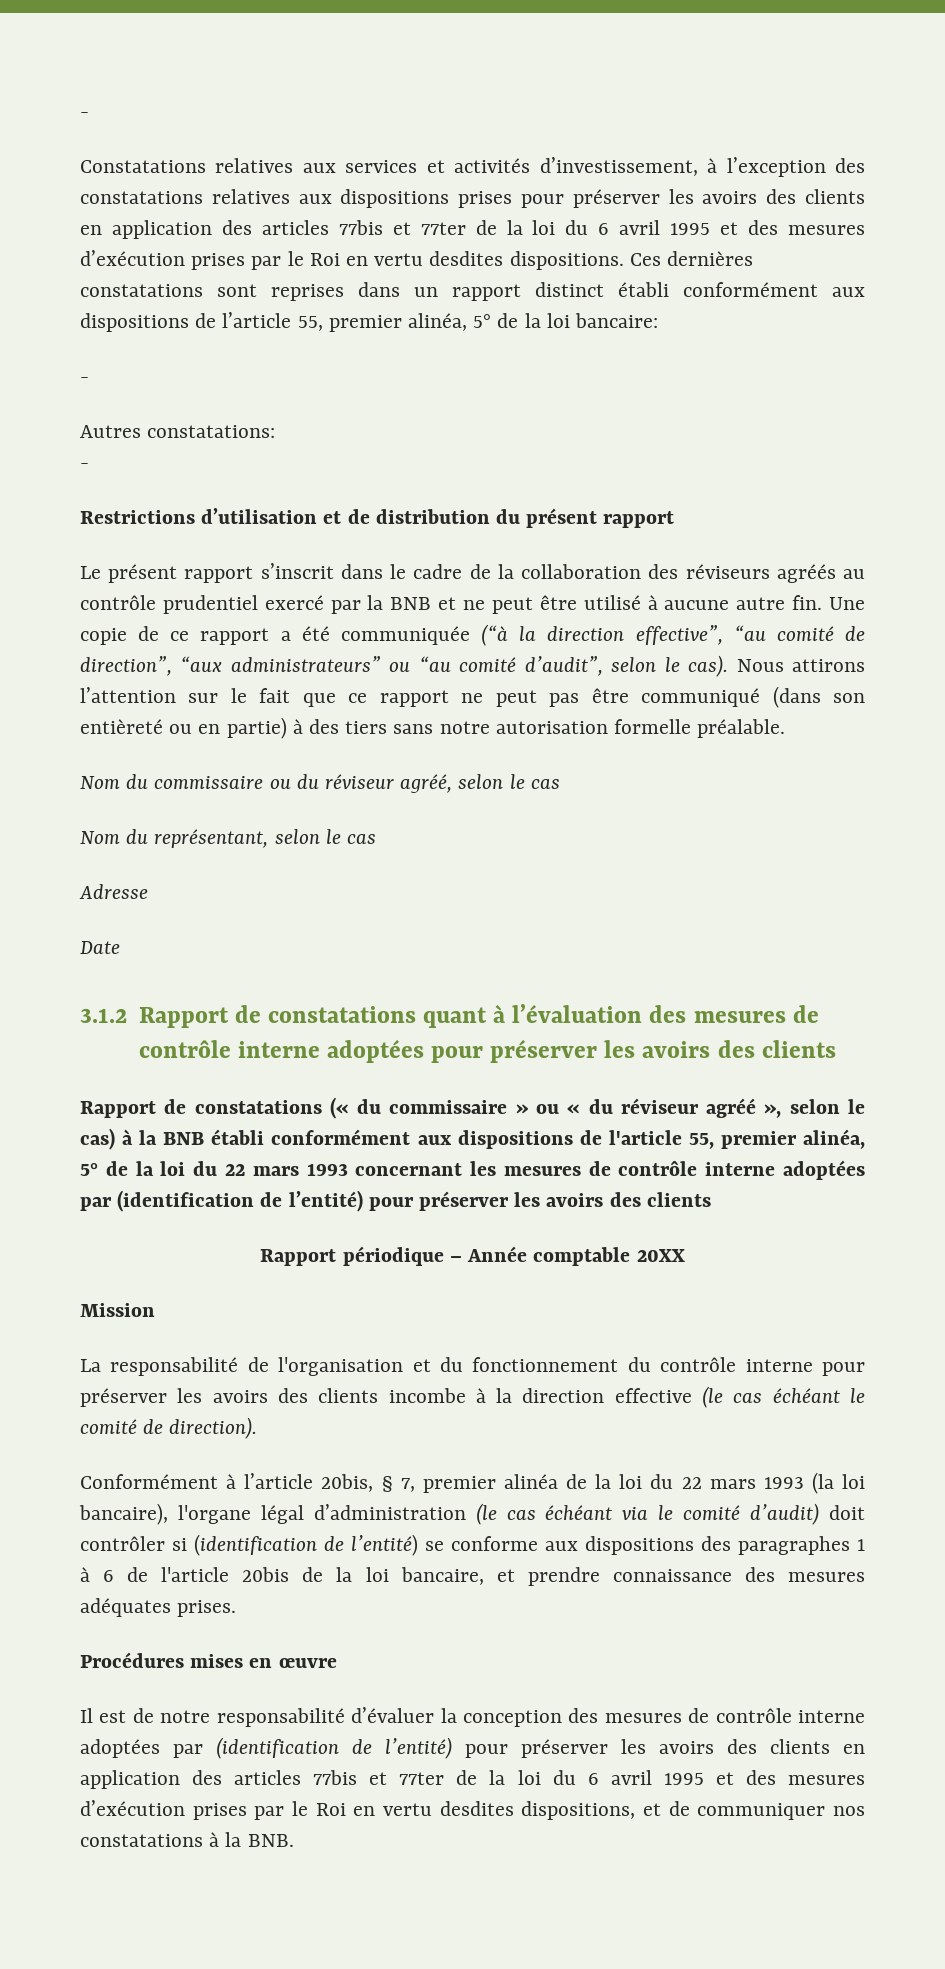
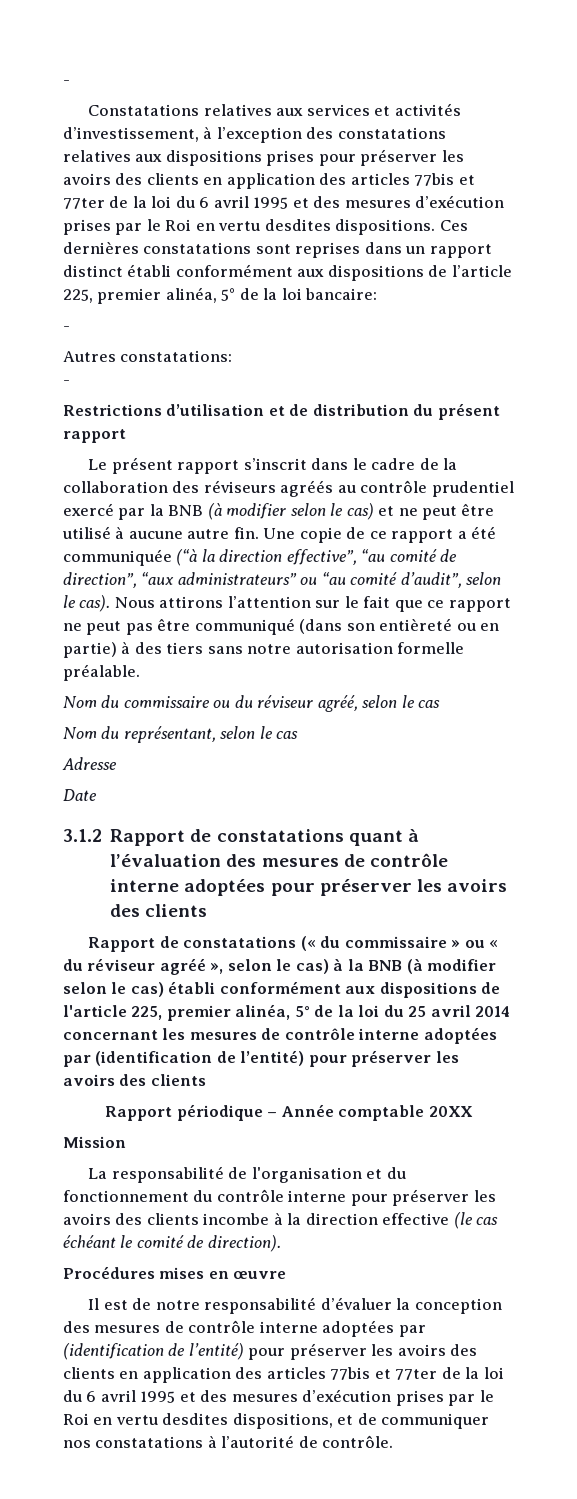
[297,316,323,331] 55, -> [63,289,93,303] 225,
(432, 603) none -> [207,503,374,520] (à modifier selon le cas)
[211,1129,714,1149] établi conformément aux dispositions de l'article 55, -> [406,959,497,974] [63,981,501,998] [63,1005,163,1020] (à modifier selon le cas) établi conformément aux dispositions de l'article 225,
[224,1163,348,1176] 22 mars 1993 -> [408,1005,511,1017] 25 avril 2014
[80,1472,865,1494] [79,1503,865,1525] [80,1534,865,1556] [80,1567,866,1586] [80,1598,237,1617] // Conformément à l’article 20bis, § 7, premier alinéa de la loi du 22 mars 1993 (la loi bancaire), l'organe légal d’administration (le cas échéant via le comité d’audit) doit contrôler si (identification de l’entité) se conforme aux dispositions des paragraphes 1 à 6 de l'article 20bis de la loi bancaire, et prendre connaissance des mesures adéquates prises. -> (281, 1243) none
[225,1832,294,1847] la BNB. -> [221,1435,394,1448] l’autorité de contrôle.

